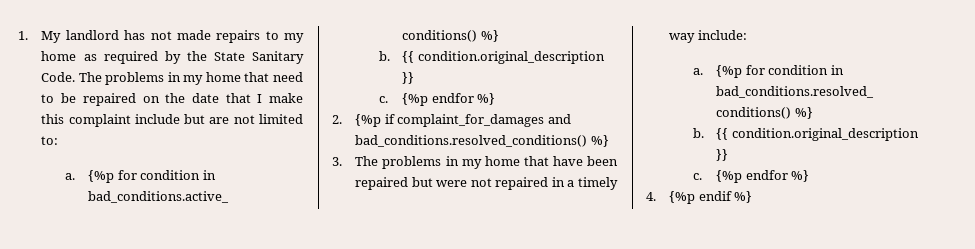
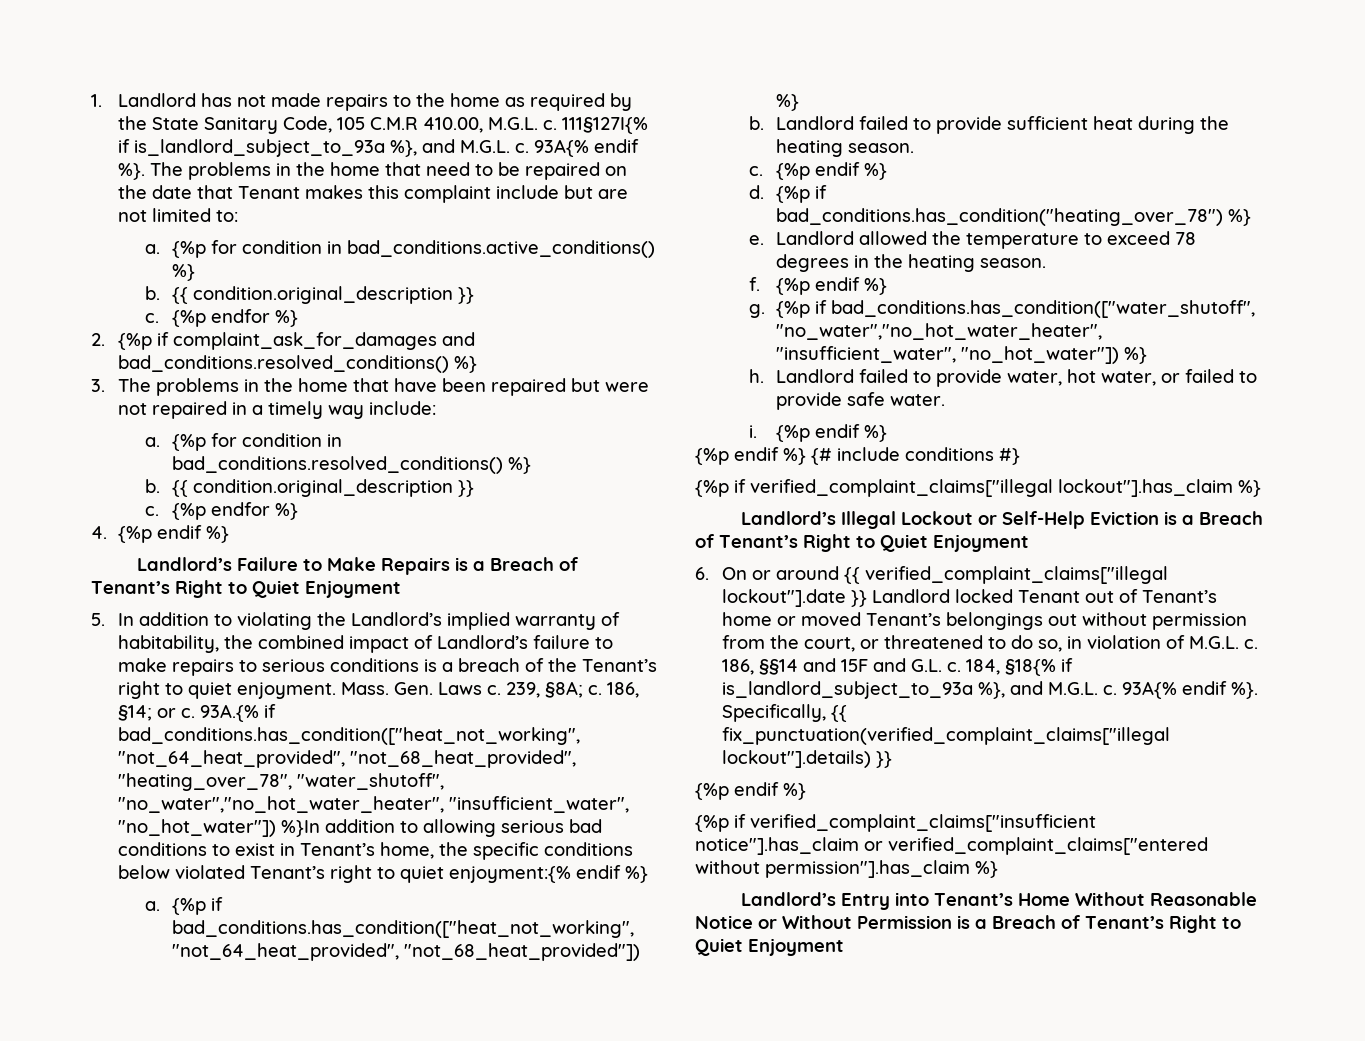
[41,30,119,43] My landlord -> [118,93,197,107] Landlord
[284,33,304,43] my -> [416,93,446,107] the
[41,72,204,85] Code. The problems in my -> [283,116,649,134] [118,139,640,157] [118,162,326,180] Code, 105 C.M.R 410.00, M.G.L. c. 111§127I{% if is_landlord_subject_to_93a %}, and M.G.L. c. 93A{% endif %}. The problems in the
[257,93,303,103] I make -> [238,185,364,199] Tenant makes
[397,114,545,127] complaint_for_damages -> [173,332,438,350] complaint_ask_for_damages
[461,159,482,169] my -> [264,378,294,392] the
(753, 197) none -> [136,557,578,575] [91,580,401,598] [91,612,621,630] [118,635,614,653] [118,658,658,676] [118,681,640,699] [118,704,277,722] [118,727,581,745] [118,750,577,768] [118,773,445,791] [118,796,630,813] [118,819,603,837] [118,842,634,860] [118,865,649,883] [145,897,224,915] [172,920,635,938] [172,943,641,961] [776,94,800,111] [749,116,1230,134] [776,139,915,157] [749,162,888,180] [749,185,828,203] [776,208,1252,226] [749,231,1197,249] [776,254,1047,272] [749,277,888,295] [749,300,1256,318] [776,323,1103,340] [776,346,1148,364] [749,369,1258,387] [776,392,946,410] [749,424,888,442] [695,447,1020,465] [695,479,1261,497] [740,511,1263,529] [695,534,1029,552] [695,566,1169,584] [722,589,1218,607] [722,612,1248,630] [722,635,1259,652] [722,658,1074,676] [722,681,1259,699] [722,704,848,722] [722,727,1171,745] [722,750,893,768] [695,782,806,800] [695,814,1096,832] [695,837,1208,855] [695,860,998,878] [740,892,1257,910] [695,915,1241,933] [695,938,844,956] // Landlord’s Failure to Make Repairs is a Breach of Tenant’s Right to Quiet Enjoyment // 5. In addition to violating the Landlord’s implied warranty of habitability, the combined impact of Landlord’s failure to make repairs to serious conditions is a breach of the Tenant’s right to quiet enjoyment. Mass. Gen. Laws c. 239, §8A; c. 186, §14; or c. 93A.{% if bad_conditions.has_condition(["heat_not_working", "not_64_heat_provided", "not_68_heat_provided", "heating_over_78", "water_shutoff", "no_water","no_hot_water_heater", "insufficient_water", "no_hot_water"]) %}In addition to allowing serious bad conditions to exist in Tenant’s home, the specific conditions below violated Tenant’s right to quiet enjoyment:{% endif %} // a. {%p if bad_conditions.has_condition(["heat_not_working", "not_64_heat_provided", "not_68_heat_provided"]) %} // b. Landlord failed to provide sufficient heat during the heating season. // c. {%p endif %} // d. {%p if bad_conditions.has_condition("heating_over_78") %} // e. Landlord allowed the temperature to exceed 78 degrees in the heating season. // f. {%p endif %} // g. {%p if bad_conditions.has_condition(["water_shutoff", "no_water","no_hot_water_heater", "insufficient_water", "no_hot_water"]) %} // h. Landlord failed to provide water, hot water, or failed to provide safe water. // i. {%p endif %} // {%p endif %} {# include conditions #} // {%p if verified_complaint_claims["illegal lockout"].has_claim %} // Landlord’s Illegal Lockout or Self-Help Eviction is a Breach of Tenant’s Right to Quiet Enjoyment // 6. On or around {{ verified_complaint_claims["illegal lockout"].date }} Landlord locked Tenant out of Tenant’s home or moved Tenant’s belongings out without permission from the court, or threatened to do so, in violation of M.G.L. c. 186, §§14 and 15F and G.L. c. 184, §18{% if is_landlord_subject_to_93a %}, and M.G.L. c. 93A{% endif %}. Specifically, {{ fix_punctuation(verified_complaint_claims["illegal lockout"].details) }} // {%p endif %} // {%p if verified_complaint_claims["insufficient notice"].has_claim or verified_complaint_claims["entered without permission"].has_claim %} // Landlord’s Entry into Tenant’s Home Without Reasonable Notice or Without Permission is a Breach of Tenant’s Right to Quiet Enjoyment

